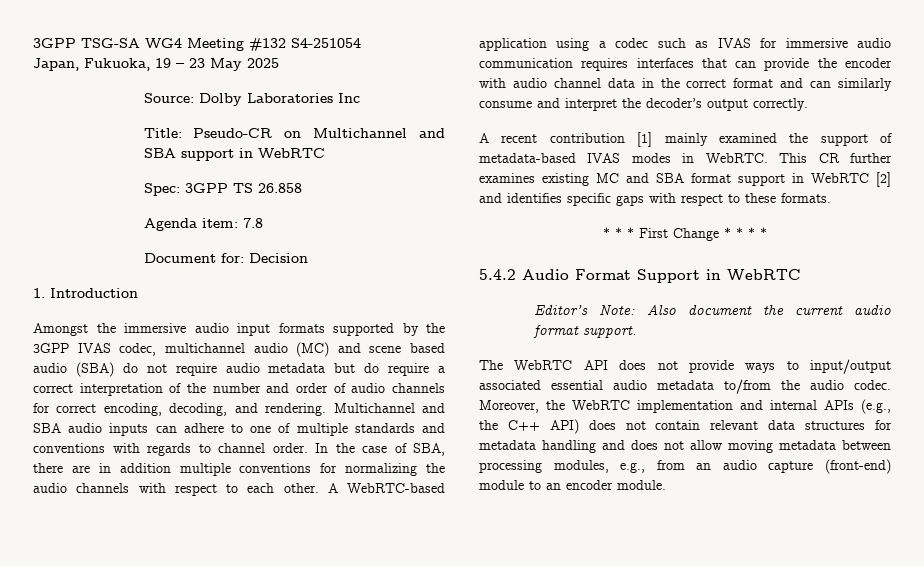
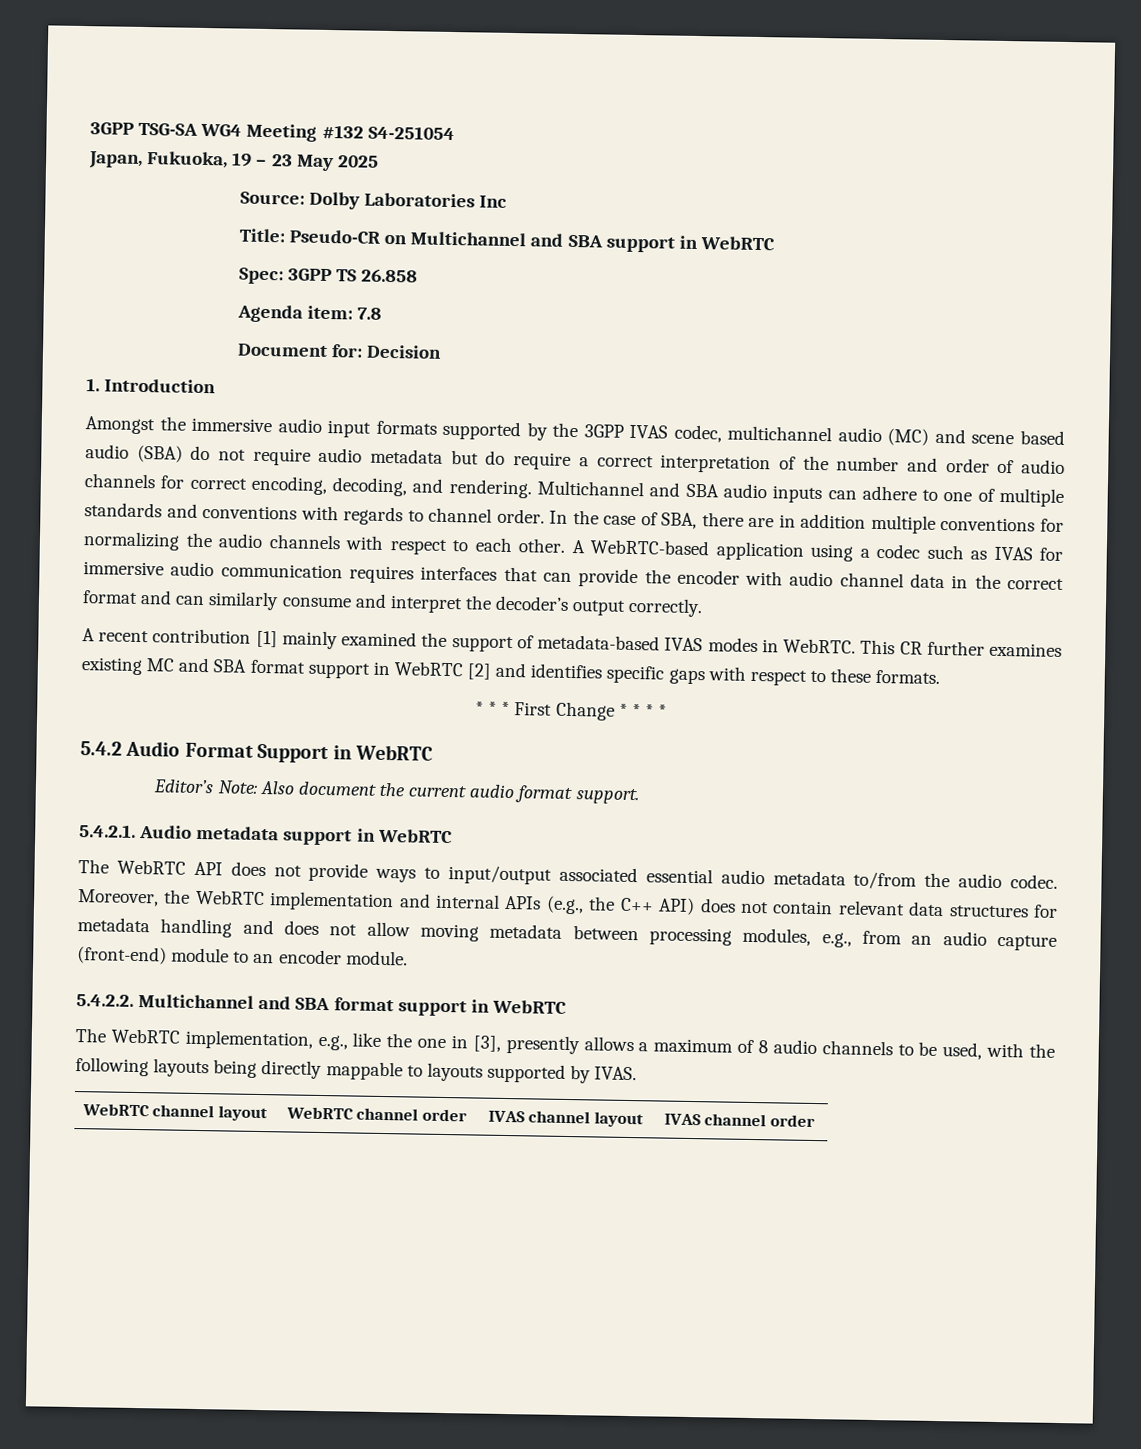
(638, 331) none -> [79,824,453,846] // 5.4.2.1. Audio metadata support in WebRTC
(666, 485) none -> [76,994,567,1017] [75,1028,1056,1060] [75,1057,638,1084] [81,1103,269,1122] [285,1106,468,1122] [487,1110,645,1128] [663,1113,816,1128] // 5.4.2.2. Multichannel and SBA format support in WebRTC // The WebRTC implementation, e.g., like the one in [3], presently allows a maximum of 8 audio channels to be used, with the following layouts being directly mappable to layouts supported by IVAS. // WebRTC channel layout | WebRTC channel order | IVAS channel layout | IVAS channel order

